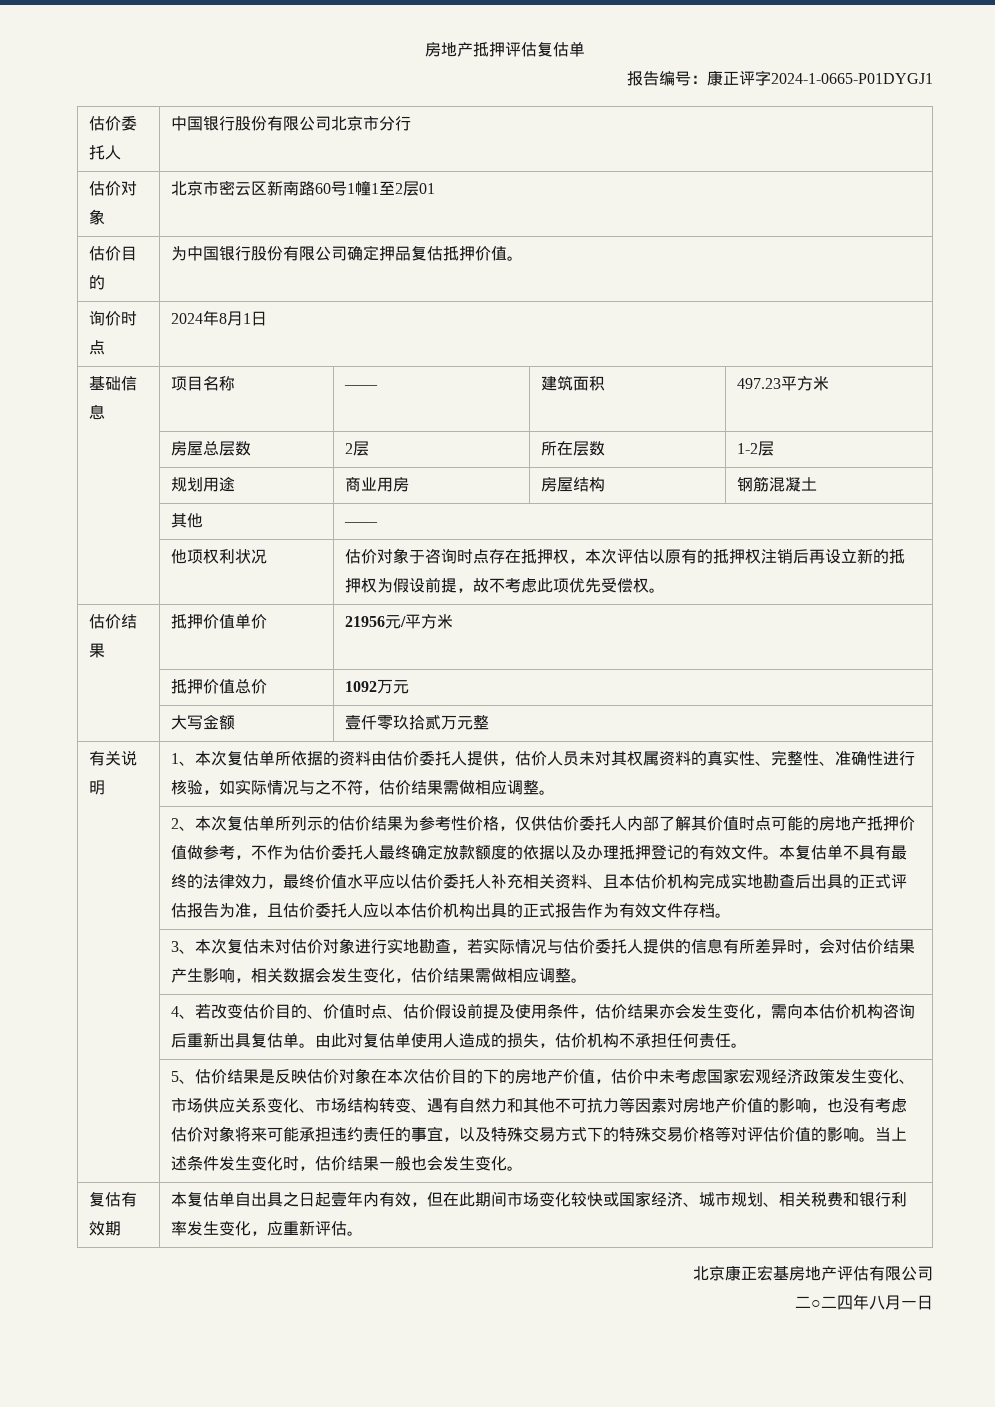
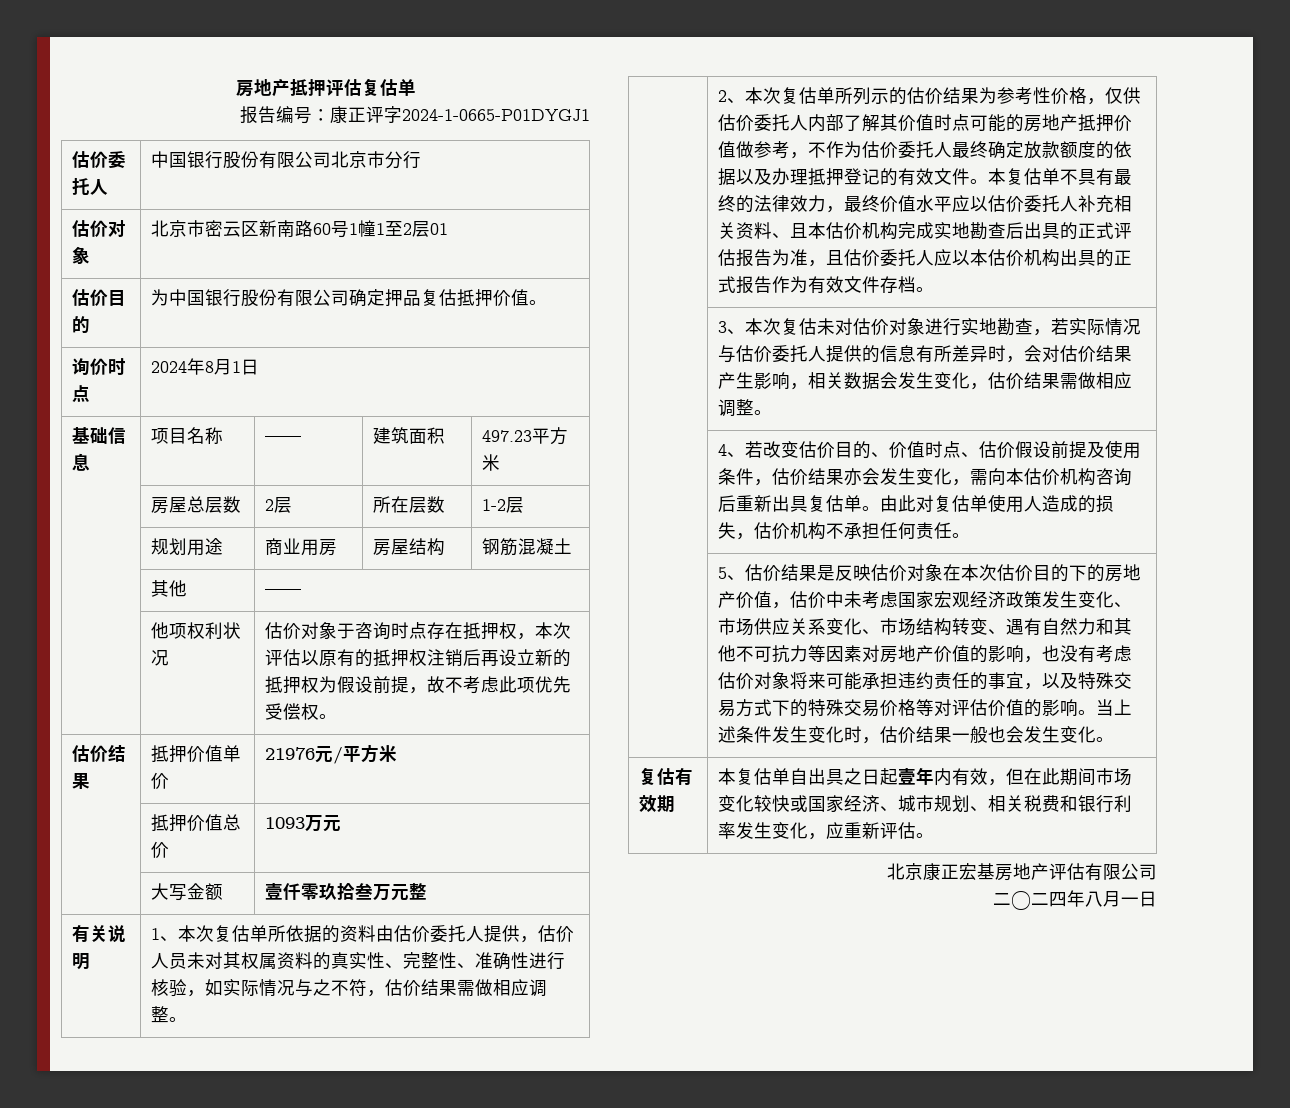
[345,616,386,627] 21956 -> [265,747,316,760] 21976
[345,681,378,692] 1092 -> [265,817,306,829] 1093
[425,715,442,730] 贰 -> [355,883,374,900] 叁

